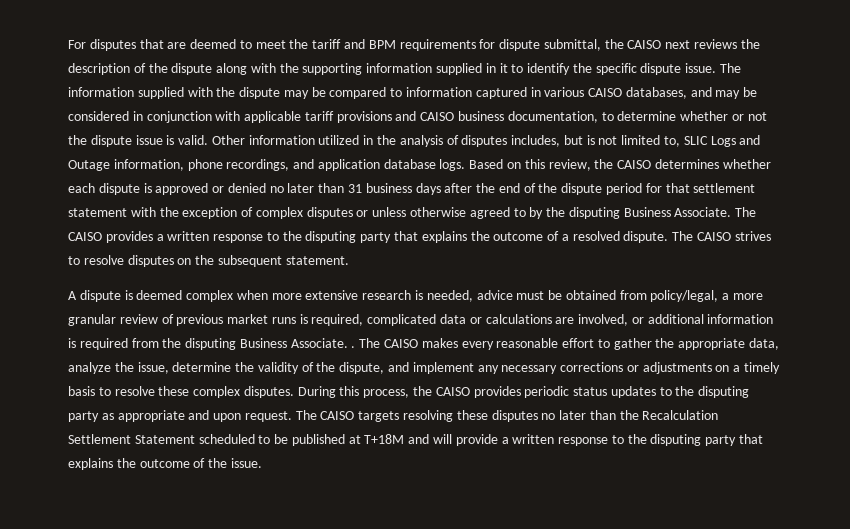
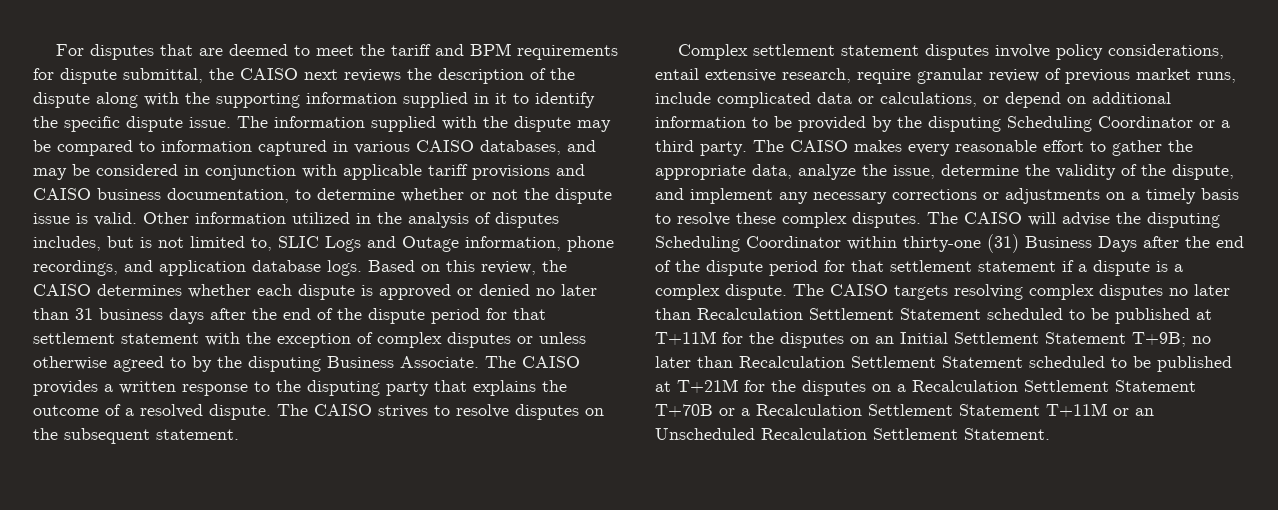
[68,290,764,302] A dispute is deemed complex when more extensive research is needed, advice must be obtained from policy/legal, a more -> [677,44,1224,60] [655,68,911,84] Complex settlement statement disputes involve policy considerations, entail extensive research, require
[271,314,774,326] [68,338,356,350] runs is required, complicated data or calculations are involved, or additional information is required from the disputing Business Associate. . -> [1197,72,1236,83] [655,92,1171,108] [655,116,1230,132] [655,140,747,156] runs, include complicated data or calculations, or depend on additional information to be provided by the disputing Scheduling Coordinator or a third party.
[297,386,750,398] [68,410,292,422] During this process, the CAISO provides periodic status updates to the disputing party as appropriate and upon request. -> [927,212,1220,228] [655,234,1244,253] [655,260,1183,276] [655,284,787,300] The CAISO will advise the disputing Scheduling Coordinator within thirty-one (31) Business Days after the end of the dispute period for that settlement statement if a dispute is a complex dispute.
[456,410,488,420] these -> [1029,284,1094,300] complex
[619,410,719,420] [68,434,764,446] [68,458,262,470] the Recalculation Settlement Statement scheduled to be published at T+18M and will provide a written response to the disputing party that explains the outcome of the issue. -> [697,308,1212,324] [655,331,1211,348] [655,356,1232,372] [655,379,1196,396] [655,403,1154,417] [655,428,1050,440] Recalculation Settlement Statement scheduled to be published at T+11M for the disputes on an Initial Settlement Statement T+9B; no later than Recalculation Settlement Statement scheduled to be published at T+21M for the disputes on a Recalculation Settlement Statement T+70B or a Recalculation Settlement Statement T+11M or an Unscheduled Recalculation Settlement Statement.

